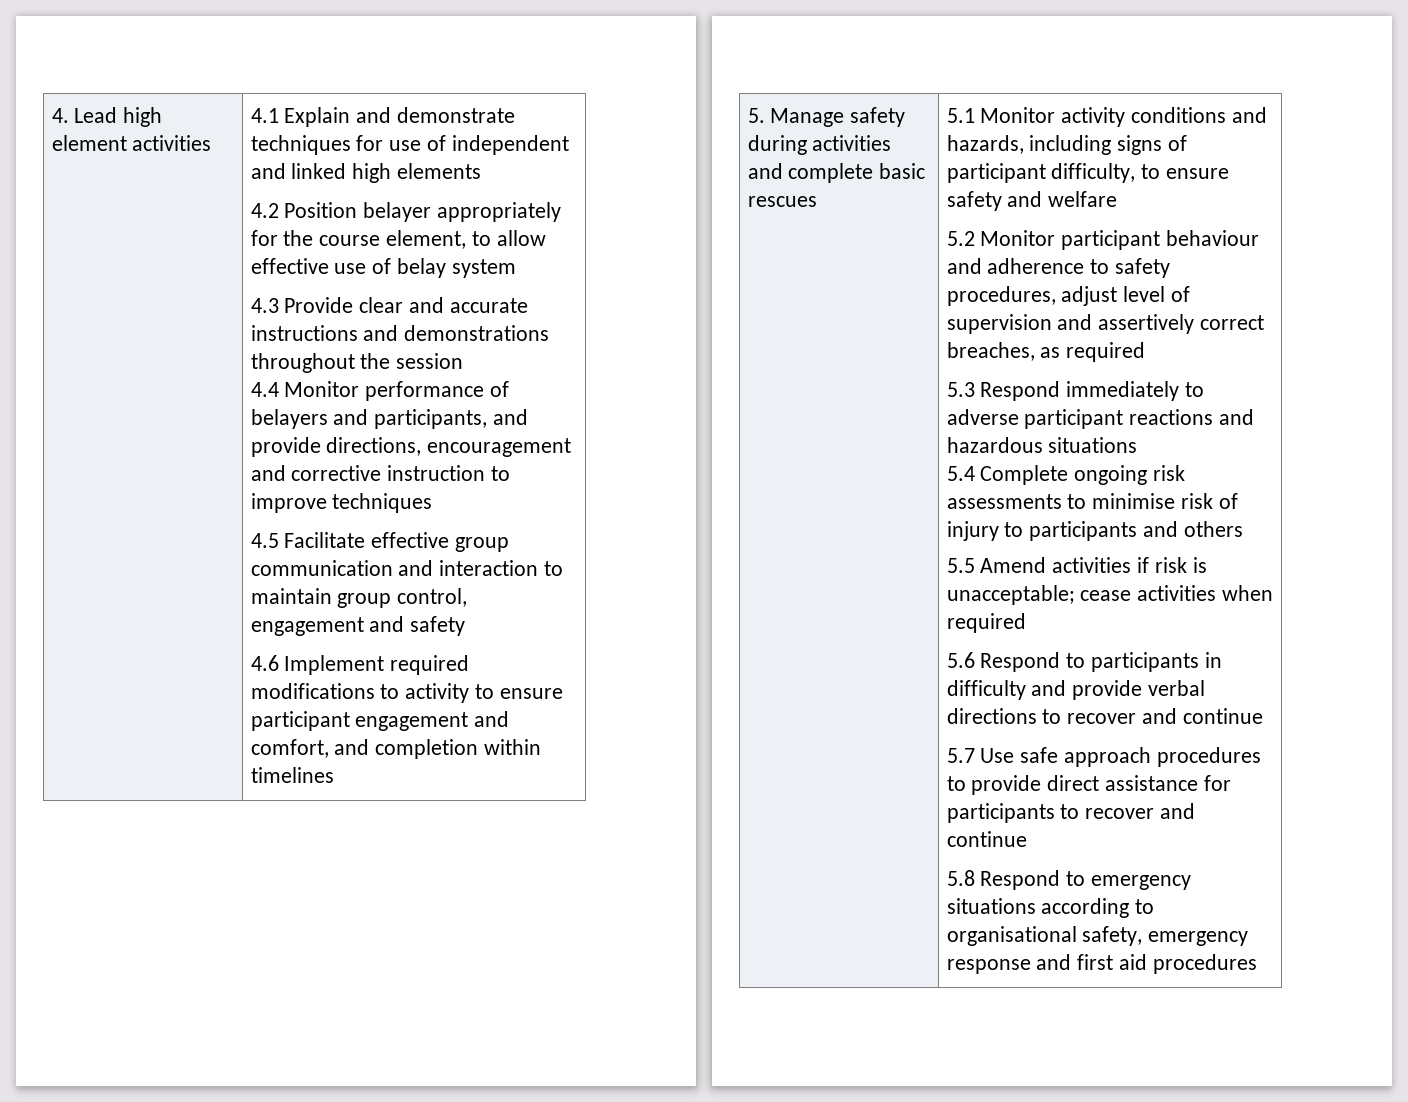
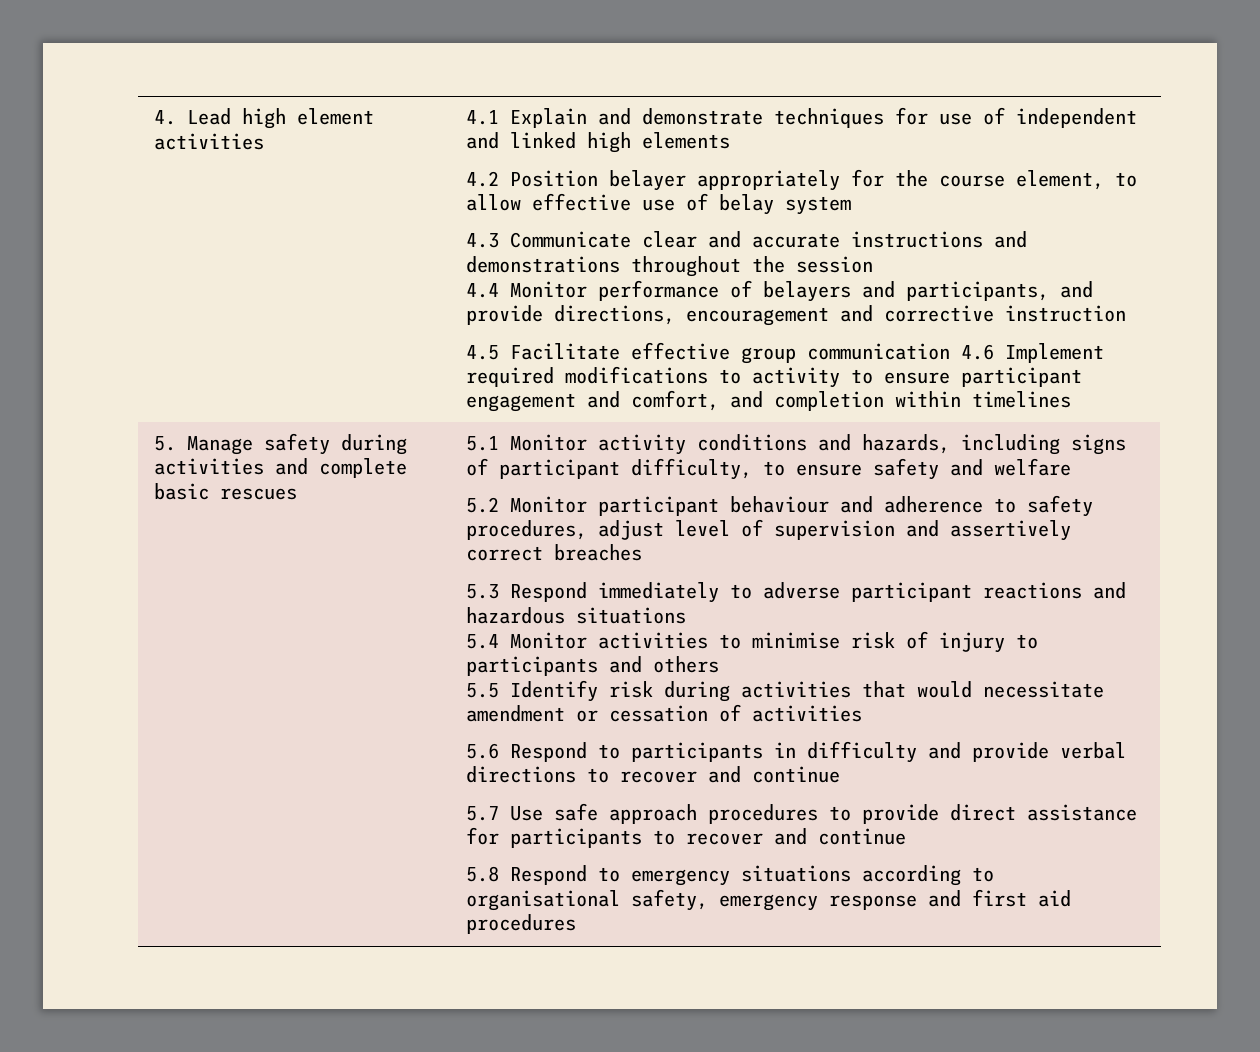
[284,297,354,313] Provide -> [509,231,631,248] Communicate
[491,466,511,481] [250,493,433,513] to improve techniques -> (1126, 313) none
[398,560,564,576] [250,588,468,608] [250,616,466,636] and interaction to maintain group control, engagement and safety // -> (950, 351) none
[946,342,1146,362] breaches, as required -> [553,544,642,561] breaches
[980,465,1186,485] [946,494,1062,509] Complete ongoing risk assessments -> [509,632,708,649] Monitor activities
[980,557,1207,573] [946,585,1274,605] [946,613,1026,633] Amend activities if risk is unacceptable; cease activities when required -> [509,680,1104,702] [465,704,862,722] Identify risk during activities that would necessitate amendment or cessation of activities

